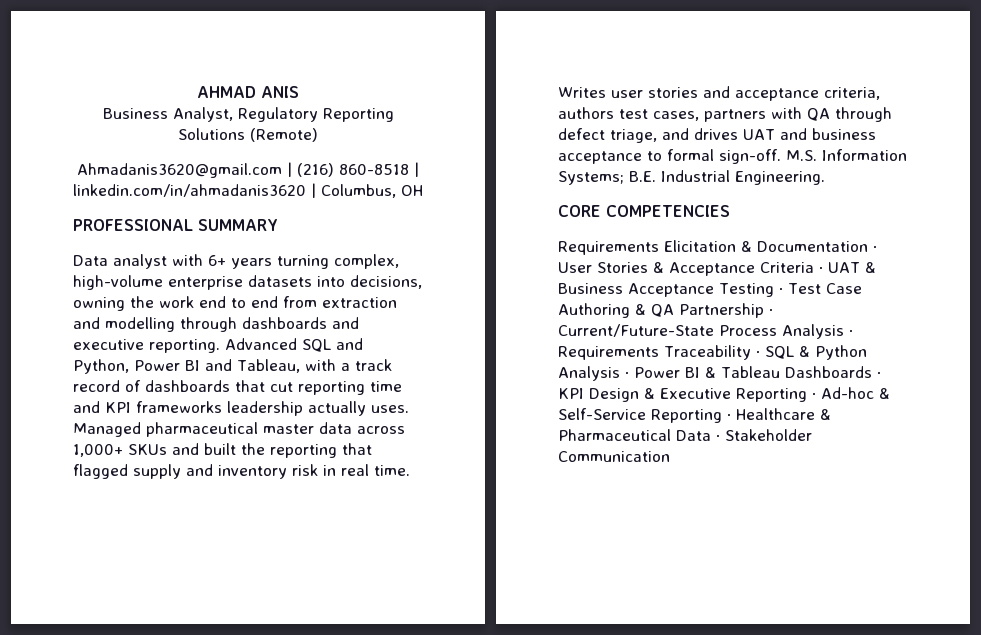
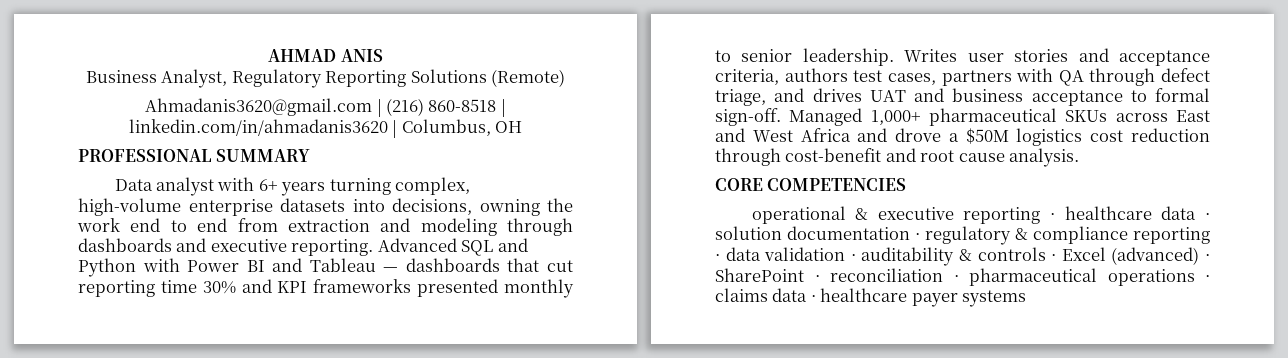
[105,317,175,332] modelling -> [420,218,497,236] modeling
[73,359,129,374] Python, -> [78,258,180,277] Python with
[237,359,392,373] [73,380,141,392] Tableau, with a track record of -> [309,258,399,272] Tableau —
(402, 386) none -> [202,281,236,294] 30%
[227,401,409,416] [73,422,405,437] [73,443,372,458] [73,464,410,479] leadership actually uses. Managed pharmaceutical master data across 1,000+ SKUs and built the reporting that flagged supply and inventory risk in real time. -> [417,279,574,298] [715,48,894,66] presented monthly to senior leadership.
[786,149,907,161] [558,170,825,185] [558,205,730,217] [558,240,877,255] [558,262,876,276] [558,283,862,297] [558,303,773,318] [558,324,853,339] [558,345,867,360] [558,366,881,381] [558,387,890,402] [558,408,831,423] [558,429,812,441] [558,451,670,462] M.S. Information Systems; B.E. Industrial Engineering. // CORE COMPETENCIES // Requirements Elicitation & Documentation · User Stories & Acceptance Criteria · UAT & Business Acceptance Testing · Test Case Authoring & QA Partnership · Current/Future-State Process Analysis · Requirements Traceability · SQL & Python Analysis · Power BI & Tableau Dashboards · KPI Design & Executive Reporting · Ad-hoc & Self-Service Reporting · Healthcare & Pharmaceutical Data · Stakeholder Communication -> [789,108,1210,126] [715,128,1210,146] [715,148,1080,167] [715,178,907,191] [751,206,1210,224] [715,226,1210,245] [715,247,1210,266] [715,268,1210,286] [715,288,1027,307] Managed 1,000+ pharmaceutical SKUs across East and West Africa and drove a $50M logistics cost reduction through cost-benefit and root cause analysis. // CORE COMPETENCIES // operational & executive reporting · healthcare data · solution documentation · regulatory & compliance reporting · data validation · auditability & controls · Excel (advanced) · SharePoint · reconciliation · pharmaceutical operations · claims data · healthcare payer systems

